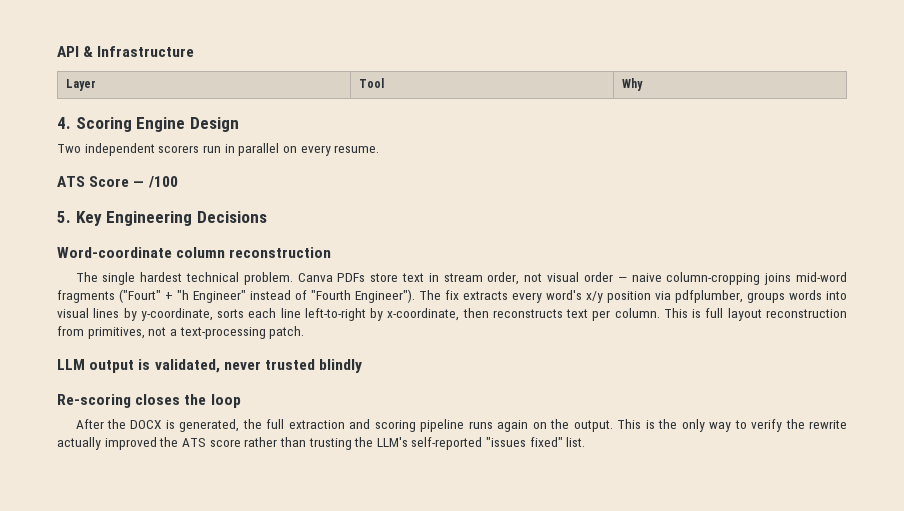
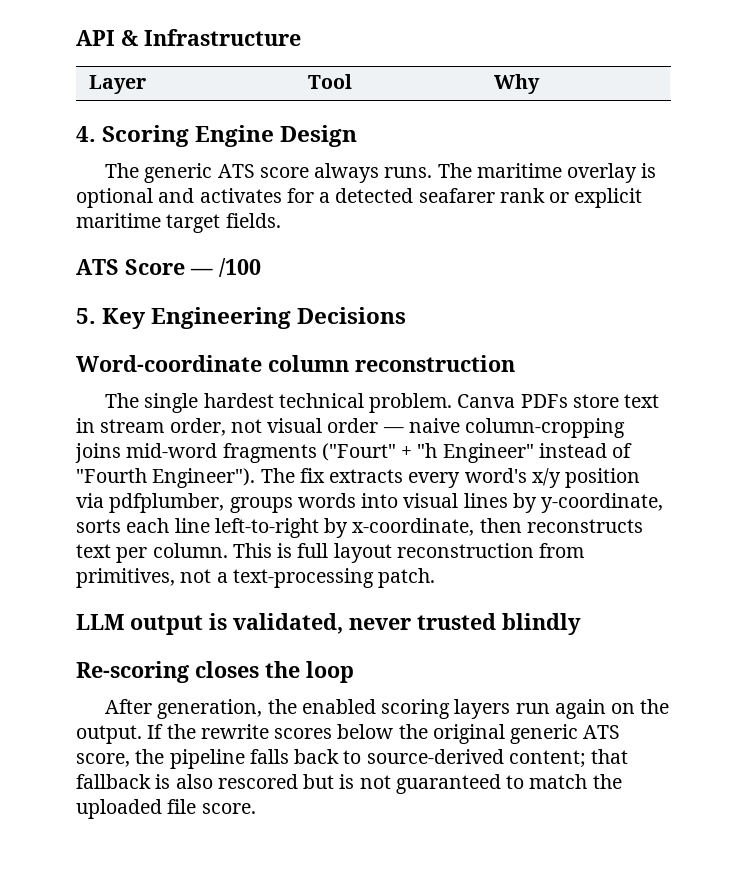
[57,143,380,156] Two independent scorers run in parallel on every resume. -> [105,163,657,183] [76,188,643,208] [76,213,281,233] The generic ATS score always runs. The maritime overlay is optional and activates for a detected seafarer rank or explicit maritime target fields.
[107,419,848,432] [57,437,586,450] the DOCX is generated, the full extraction and scoring pipeline runs again on the output. This is the only way to verify the rewrite actually improved the ATS score rather than trusting the LLM's self-reported "issues fixed" list. -> [157,699,670,719] [76,724,621,744] [76,749,629,769] [76,774,622,794] [76,799,256,819] generation, the enabled scoring layers run again on the output. If the rewrite scores below the original generic ATS score, the pipeline falls back to source-derived content; that fallback is also rescored but is not guaranteed to match the uploaded file score.

